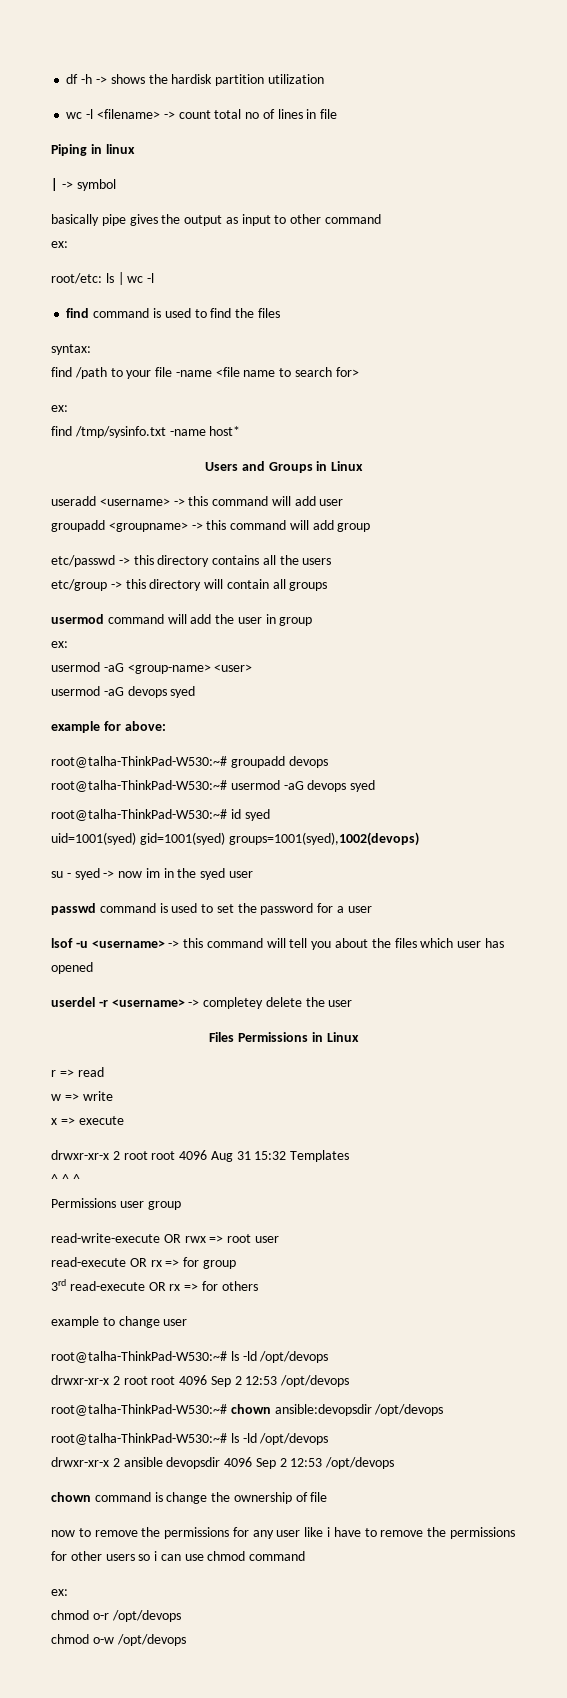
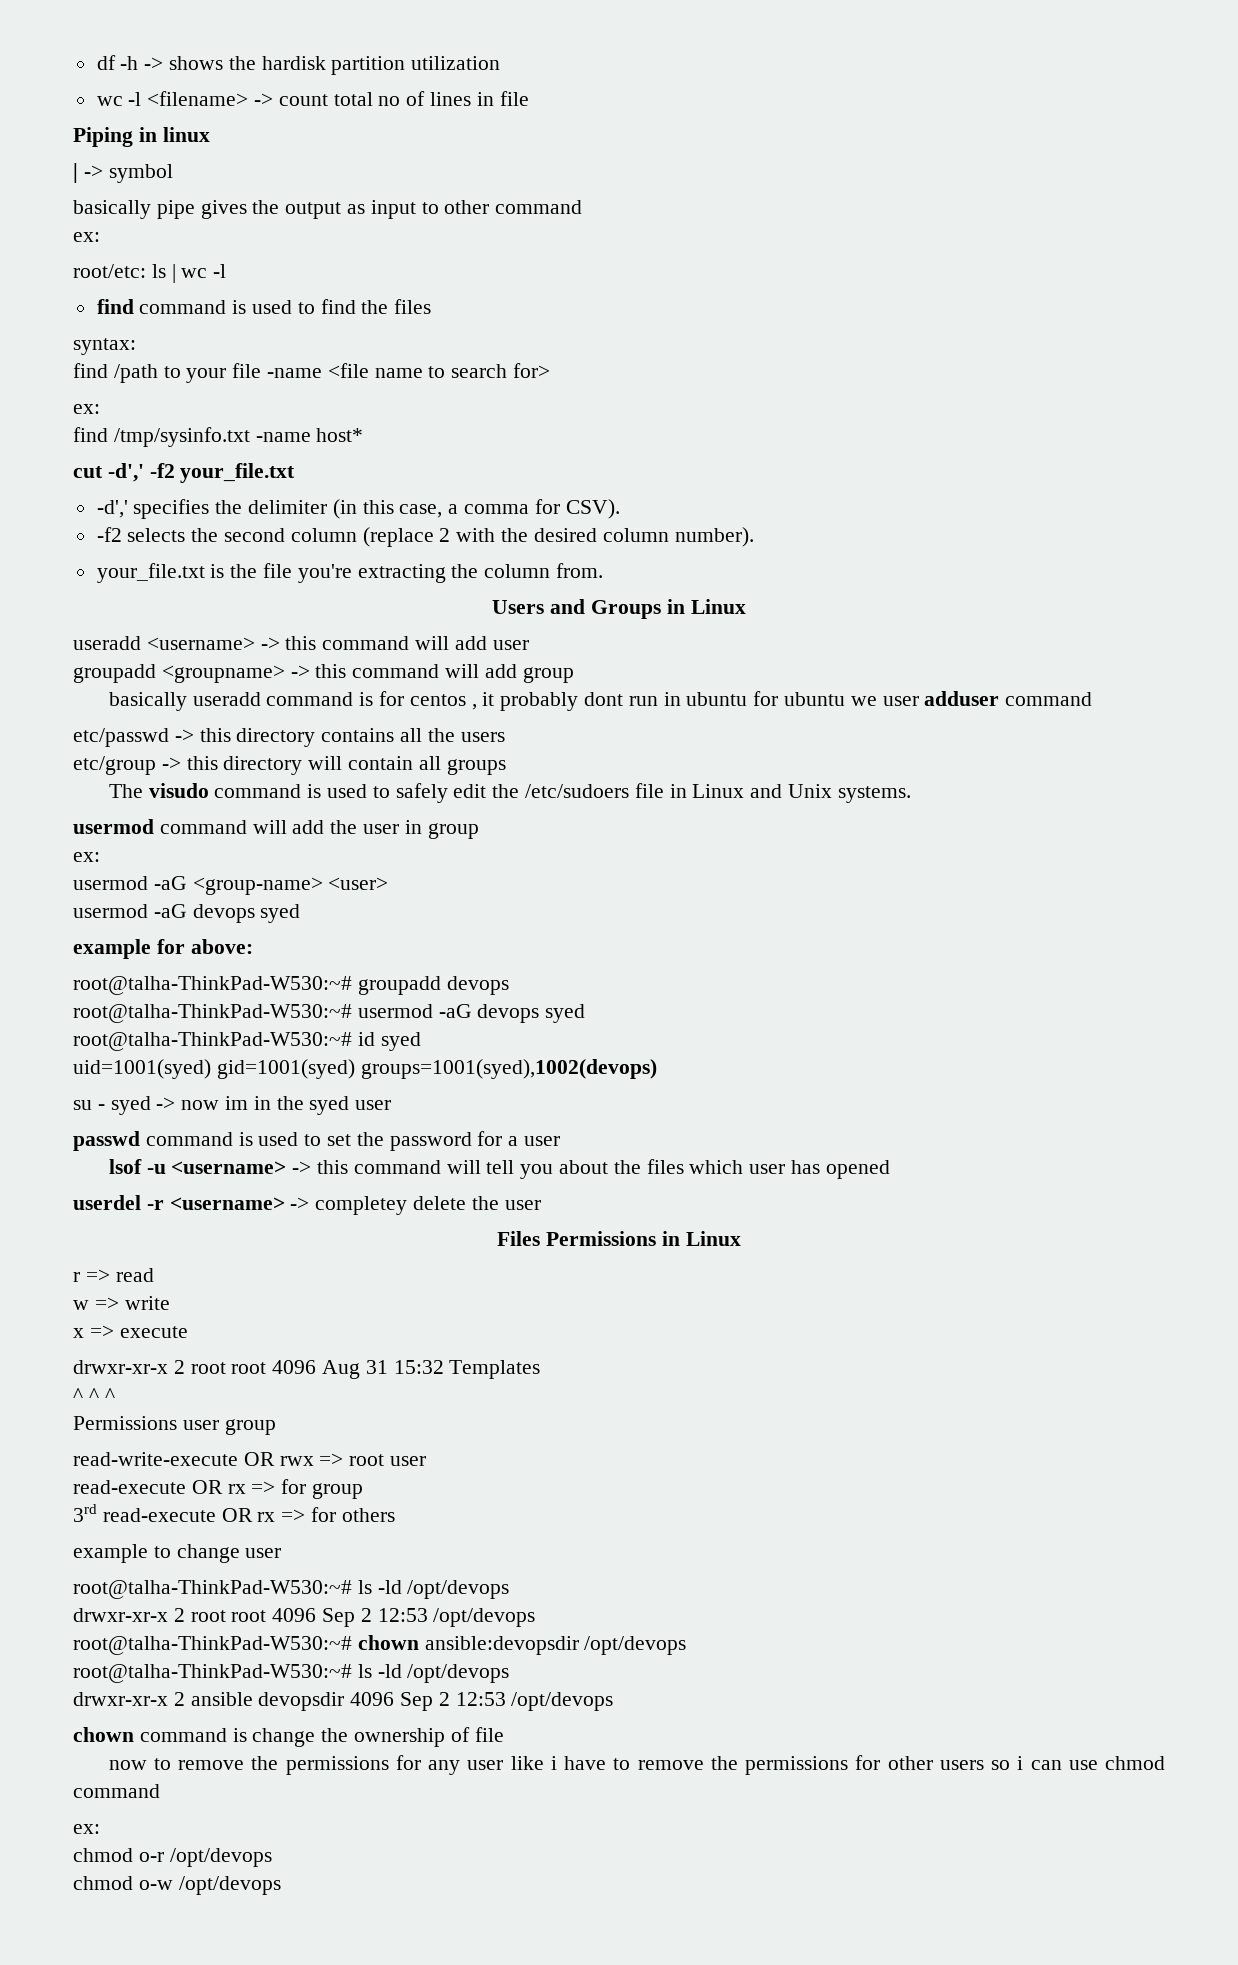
(241, 431) none -> [73,463,296,483] [96,499,620,519] [96,527,754,547] [96,563,604,583] // cut -d',' -f2 your_file.txt // -d',' specifies the delimiter (in this case, a comma for CSV). // -f2 selects the second column (replace 2 with the desired column number). // your_file.txt is the file you're extracting the column from.
(371, 527) none -> [108,691,1093,711] // basically useradd command is for centos , it probably dont run in ubuntu for ubuntu we user adduser command
(328, 586) none -> [108,783,911,803] // The visudo command is used to safely edit the /etc/sudoers file in Linux and Unix systems.

